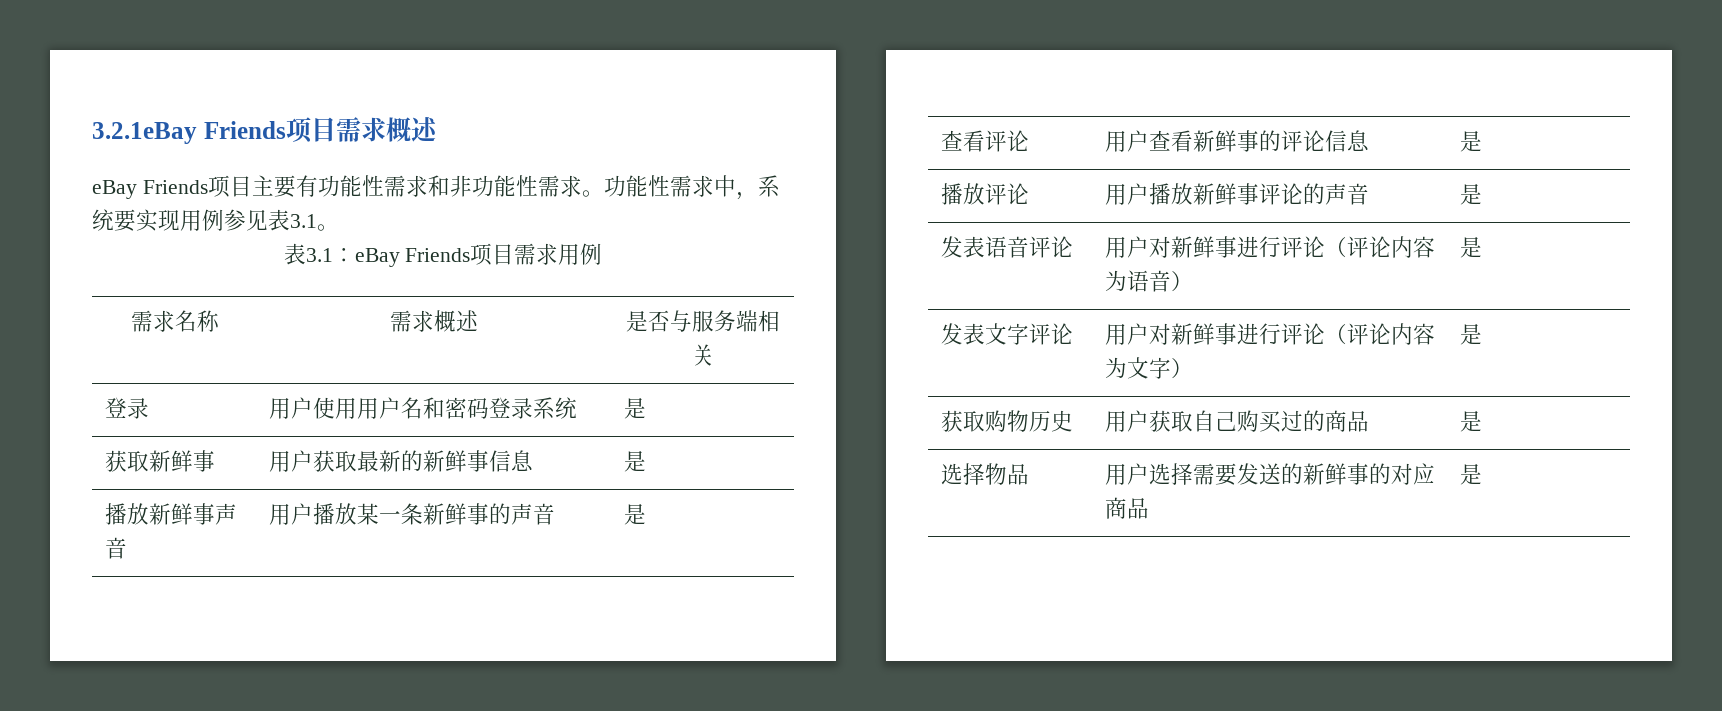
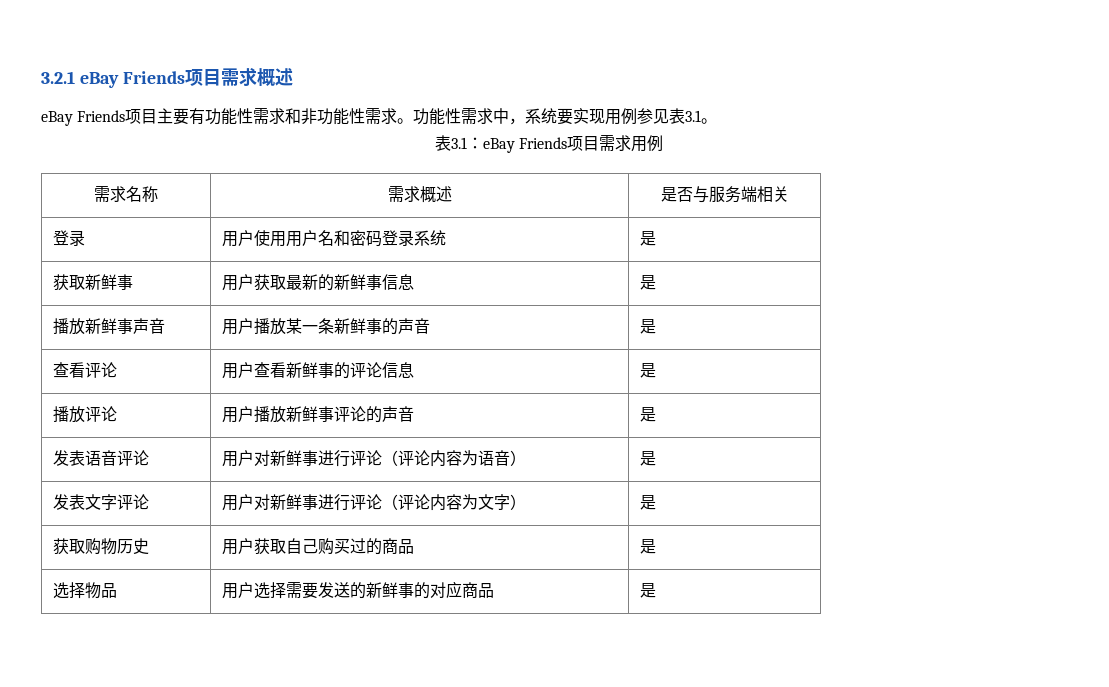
[92,122,197,144] 3.2.1eBay -> [41,71,119,88] 3.2.1 eBay

